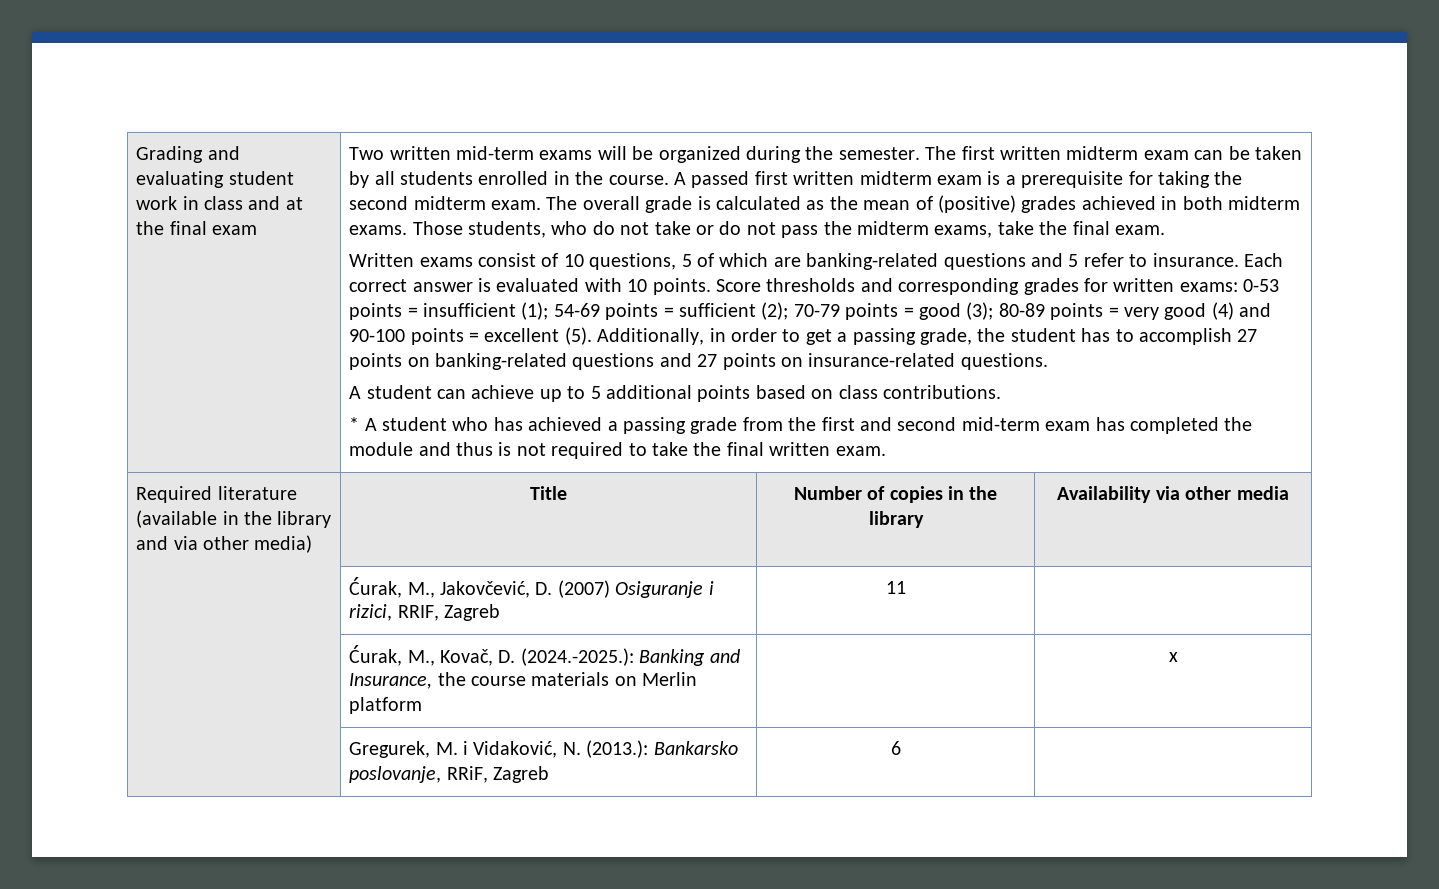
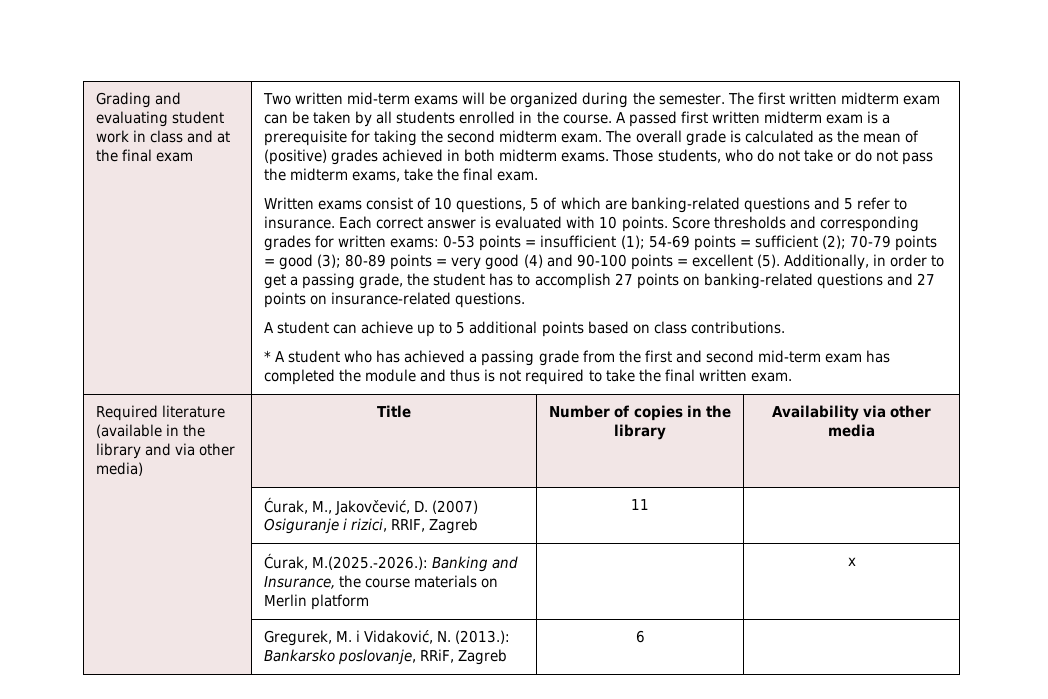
[407,648,634,666] M., Kovač, D. (2024.-2025.): -> [312,556,429,570] M.(2025.-2026.):

